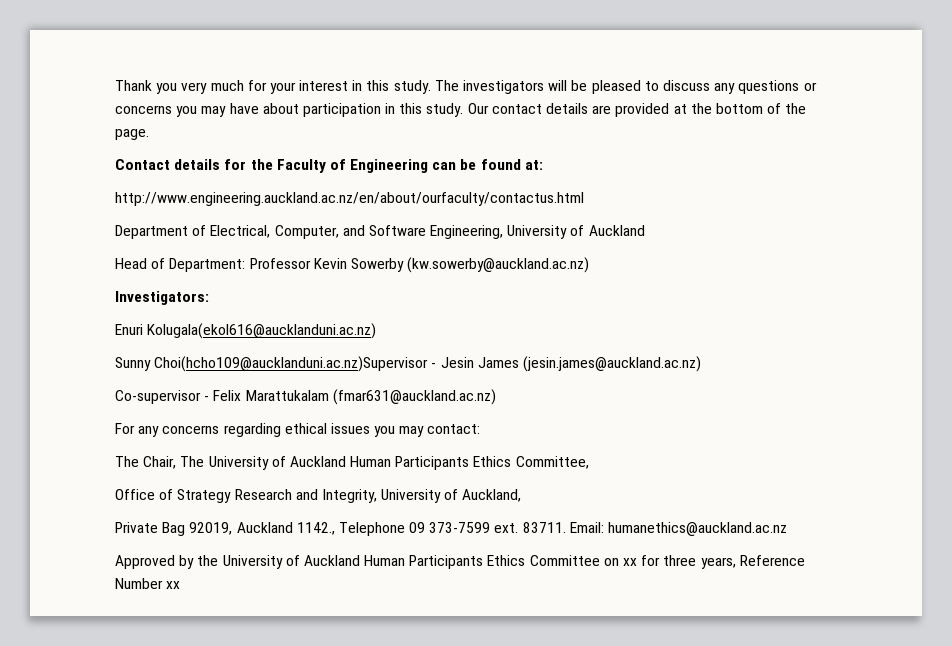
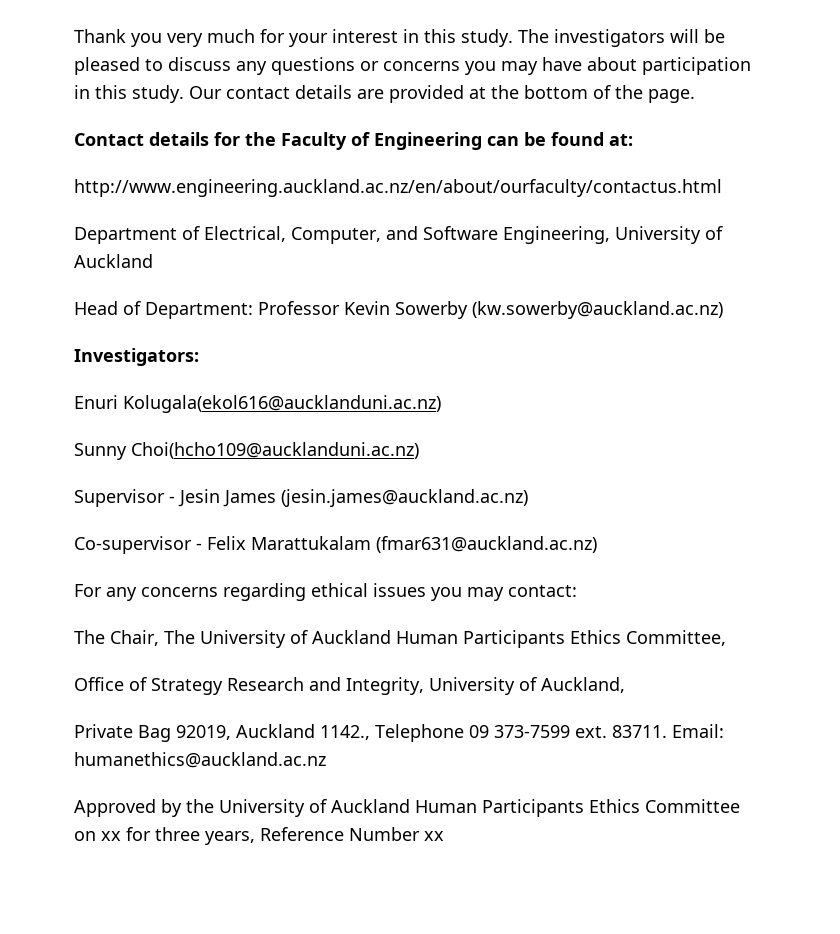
[154,356,429,372] Choi(hcho109@aucklanduni.ac.nz)Supervisor -> [131,442,419,459] [74,489,165,507] Choi(hcho109@aucklanduni.ac.nz) // Supervisor

